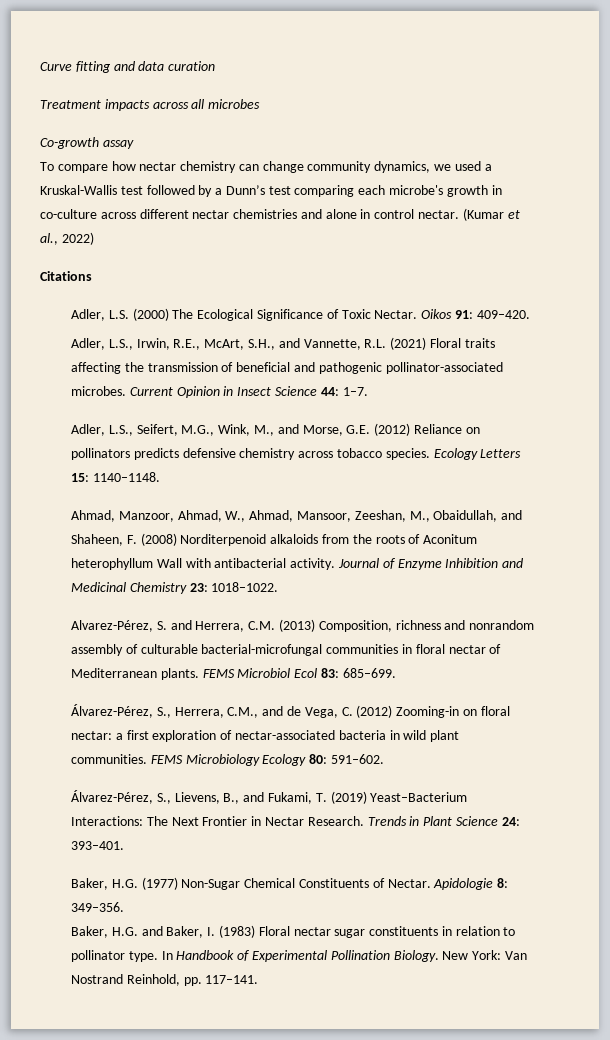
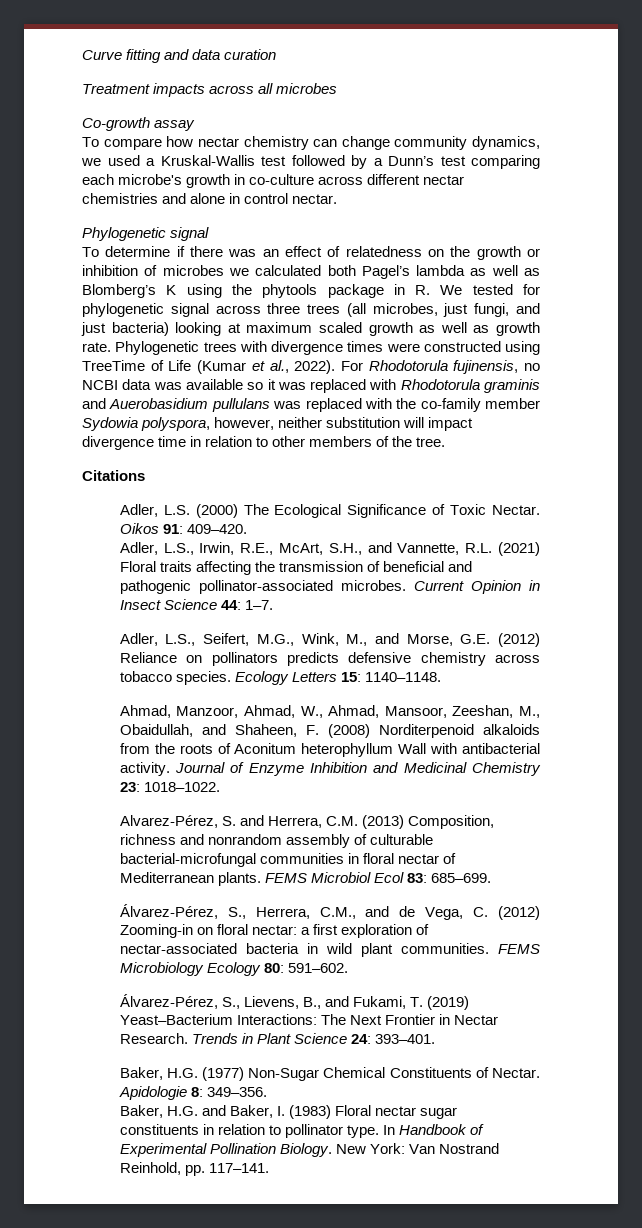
[462,208,520,221] [40,232,94,245] (Kumar et al., 2022) -> [82,227,210,241] [82,246,540,260] [82,265,540,279] [82,284,540,298] [82,303,540,317] [81,322,541,336] [82,341,540,355] [82,360,540,374] [82,379,540,393] [82,398,540,412] [82,417,474,431] [82,436,446,450] // Phylogenetic signal // To determine if there was an effect of relatedness on the growth or inhibition of microbes we calculated both Pagel’s lambda as well as Blomberg’s K using the phytools package in R. We tested for phylogenetic signal across three trees (all microbes, just fungi, and just bacteria) looking at maximum scaled growth as well as growth rate. Phylogenetic trees with divergence times were constructed using TreeTime of Life (Kumar et al., 2022). For Rhodotorula fujinensis, no NCBI data was available so it was replaced with Rhodotorula graminis and Auerobasidium pullulans was replaced with the co-family member Sydowia polyspora, however, neither substitution will impact divergence time in relation to other members of the tree.

